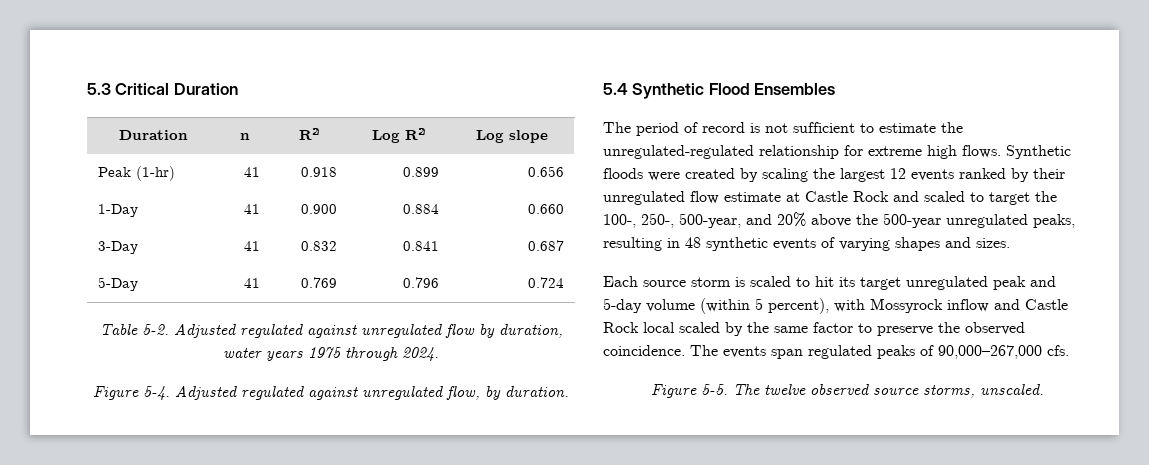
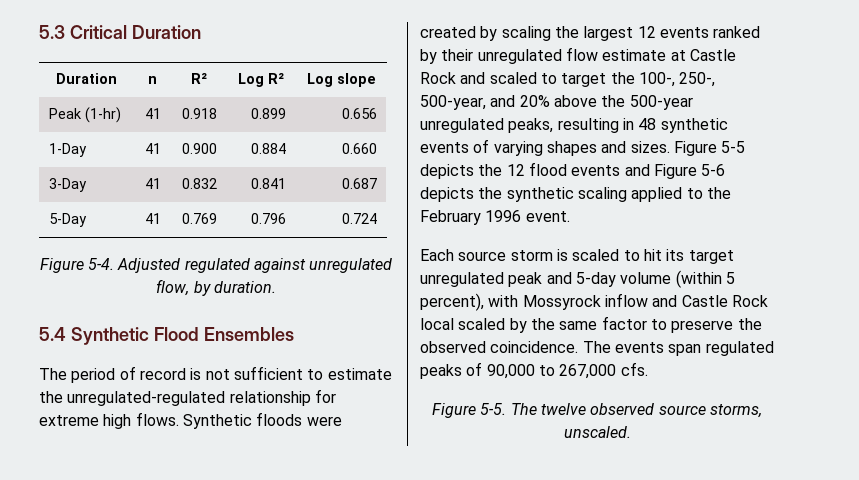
[99,323,563,338] [223,347,439,361] // Table 5-2. Adjusted regulated against unregulated flow by duration, water years 1975 through 2024. -> (377, 218) none
(1010, 243) none -> [673,141,746,156] [420,162,726,179] [420,187,731,202] [420,210,570,225] Figure 5-5 depicts the 12 flood events and Figure 5-6 depicts the synthetic scaling applied to the February 1996 event.
[938,345,1042,359] 90,000–267,000 -> [486,364,617,379] 90,000 to 267,000

